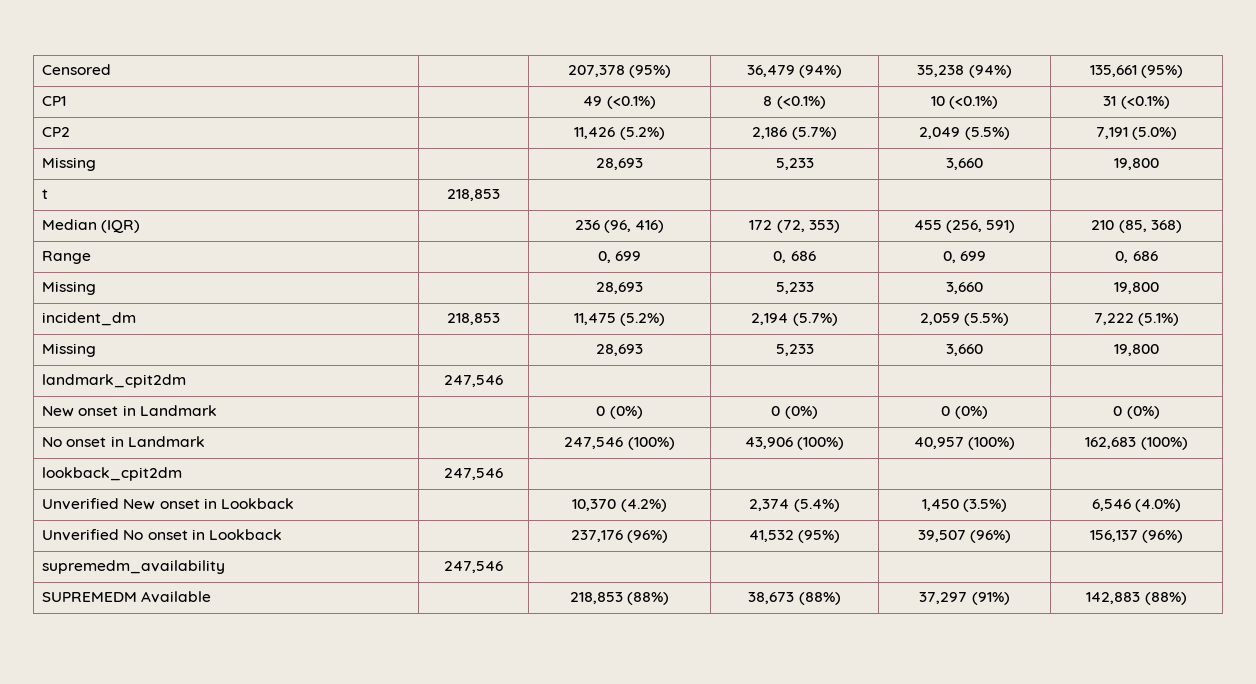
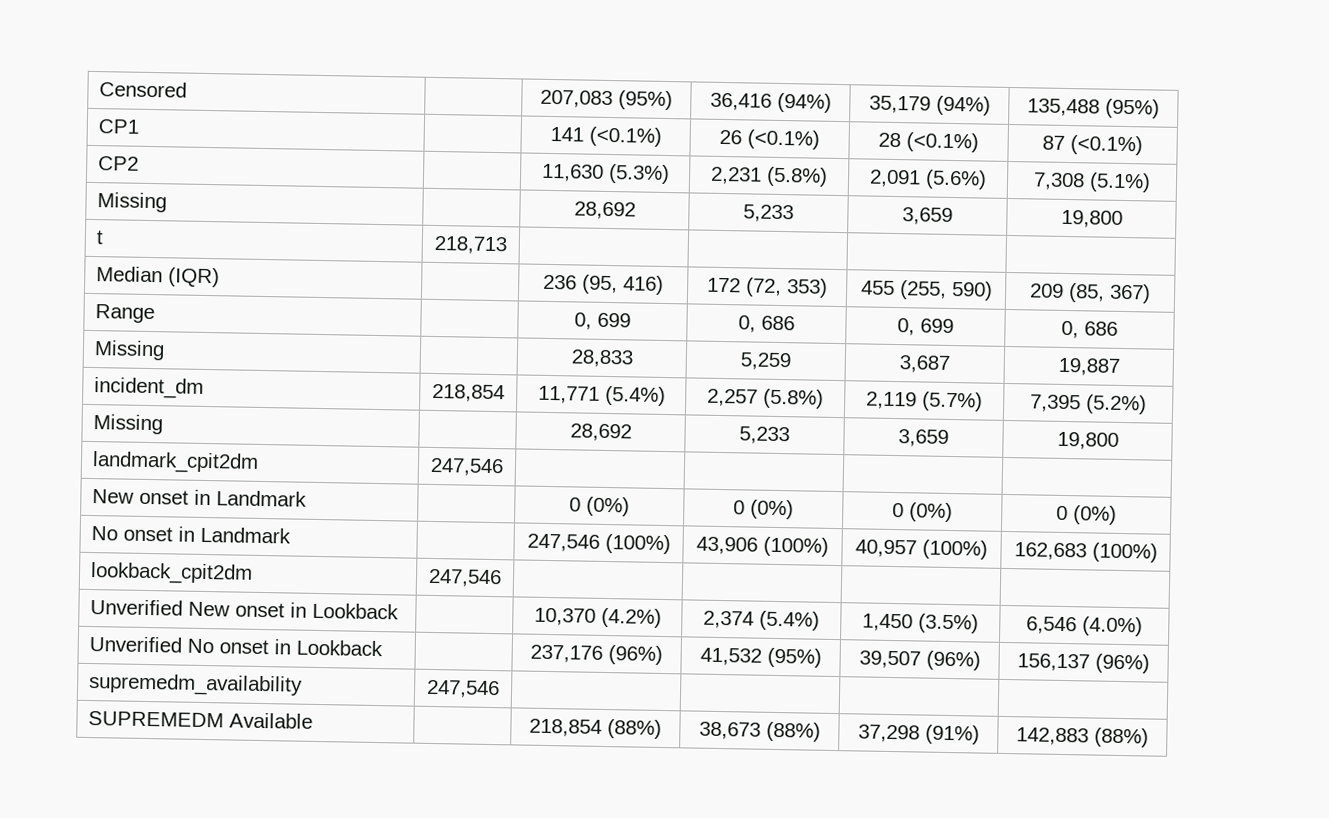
[567,65,672,78] [746,65,843,78] [917,65,1012,78] [1089,65,1137,77] 207,378 (95%) | 36,479 (94%) | 35,238 (94%) | 135,661 -> [540,89,673,111] [709,92,832,113] [868,95,991,116] [1027,98,1100,117] 207,083 (95%) | 36,416 (94%) | 35,179 (94%) | 135,488
[583,96,656,109] [763,96,826,109] [930,96,999,109] [1103,96,1117,106] 49 (<0.1%) | 8 (<0.1%) | 10 (<0.1%) | 31 -> [549,126,662,147] [719,129,820,150] [878,132,979,153] [1042,135,1065,150] 141 (<0.1%) | 26 (<0.1%) | 28 (<0.1%) | 87
[574,127,665,140] [752,127,837,140] [919,127,1010,140] [1095,127,1178,140] [42,157,97,171] [596,158,643,170] [775,158,814,170] [946,158,983,170] 11,426 (5.2%) | 2,186 (5.7%) | 2,049 (5.5%) | 7,191 (5.0%) // Missing | | 28,693 | 5,233 | 3,660 -> [540,163,670,185] [710,166,828,187] [869,169,987,190] [1033,172,1151,193] [97,192,168,213] [573,201,636,220] [743,204,794,223] [902,207,953,225] 11,630 (5.3%) | 2,231 (5.8%) | 2,091 (5.6%) | 7,308 (5.1%) // Missing | | 28,692 | 5,233 | 3,659
[447,189,500,201] 218,853 -> [434,235,507,255] 218,713
[604,220,631,233] (96, -> [582,274,618,295] (95,
[946,220,1016,233] [1091,220,1182,233] (256, 591) | 210 (85, 368) -> [898,280,993,301] [1030,283,1151,304] (255, 590) | 209 (85, 367)
[596,282,643,294] [775,282,814,294] [946,282,983,294] [1114,282,1159,294] [42,312,137,326] [447,313,500,325] [573,313,666,326] [751,313,838,326] [919,313,1010,326] [1093,313,1180,326] [42,343,97,357] [596,344,643,356] [775,344,814,356] [946,344,983,356] 28,693 | 5,233 | 3,660 | 19,800 // incident_dm | 218,853 | 11,475 (5.2%) | 2,194 (5.7%) | 2,059 (5.5%) | 7,222 (5.1%) // Missing | | 28,693 | 5,233 | 3,660 -> [570,349,634,368] [740,352,791,371] [899,355,950,373] [1057,357,1120,376] [94,377,205,399] [432,383,505,403] [537,385,666,407] [707,388,824,409] [866,391,983,412] [1030,394,1147,415] [93,414,164,435] [569,423,632,442] [739,426,790,445] [898,429,949,447] 28,833 | 5,259 | 3,687 | 19,887 // incident_dm | 218,854 | 11,771 (5.4%) | 2,257 (5.8%) | 2,119 (5.7%) | 7,395 (5.2%) // Missing | | 28,692 | 5,233 | 3,659
[569,592,623,604] 218,853 -> [529,718,602,737] 218,854
[919,592,968,604] 37,297 -> [857,724,920,743] 37,298

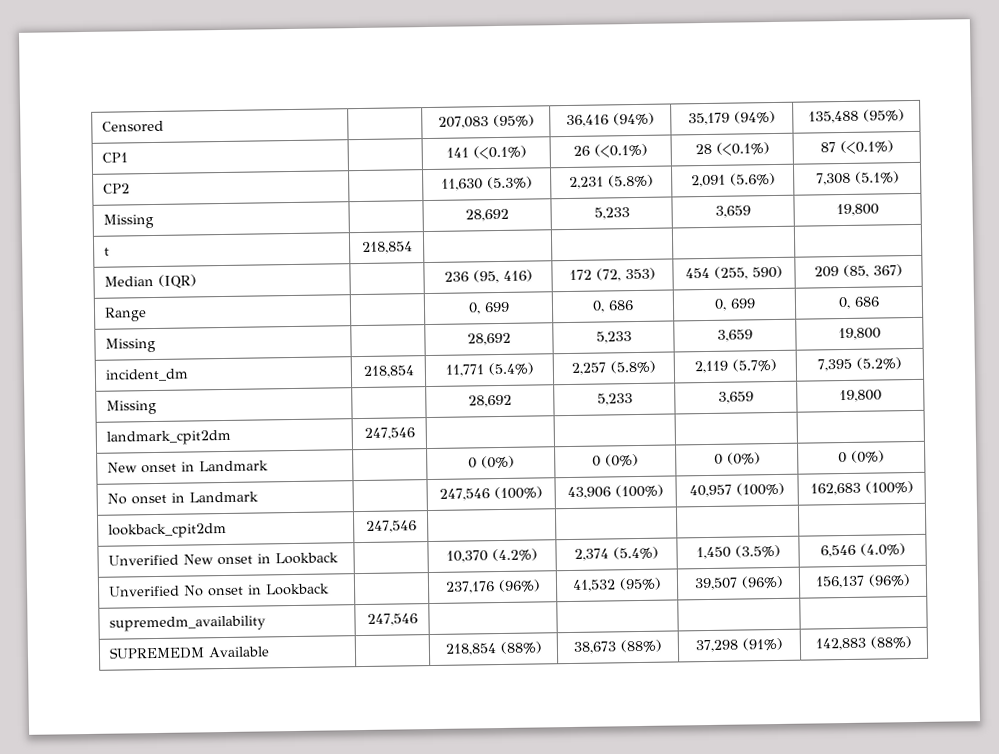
[434,235,507,255] 218,713 -> [361,241,413,254] 218,854
[860,280,895,295] 455 -> [685,267,710,279] 454
[570,349,634,368] [740,352,791,371] [899,355,950,373] [1057,357,1120,376] 28,833 | 5,259 | 3,687 | 19,887 -> [467,332,511,346] [595,331,632,344] [717,329,753,342] [838,327,881,341] 28,692 | 5,233 | 3,659 | 19,800

